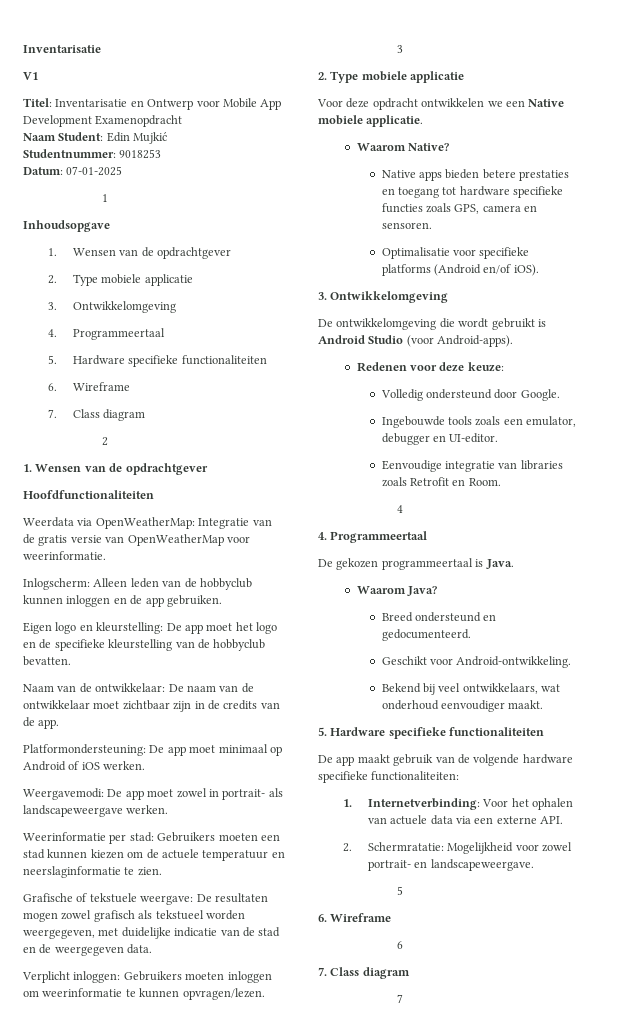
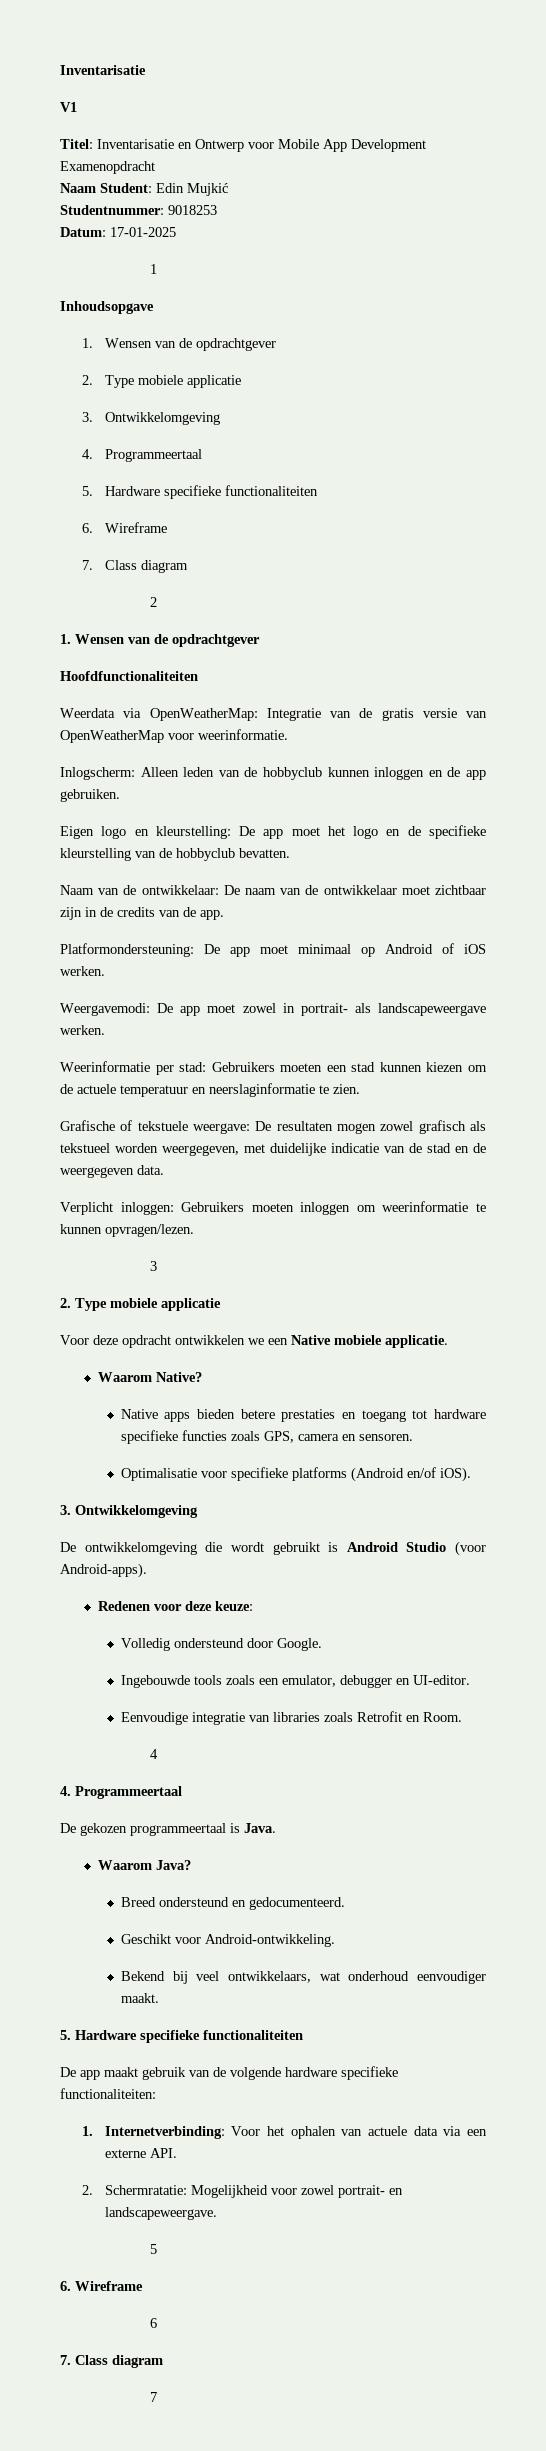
[66,166,123,176] 07-01-2025 -> [110,227,176,237] 17-01-2025

